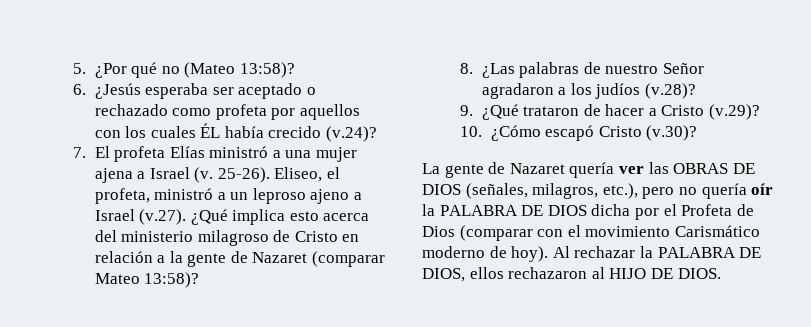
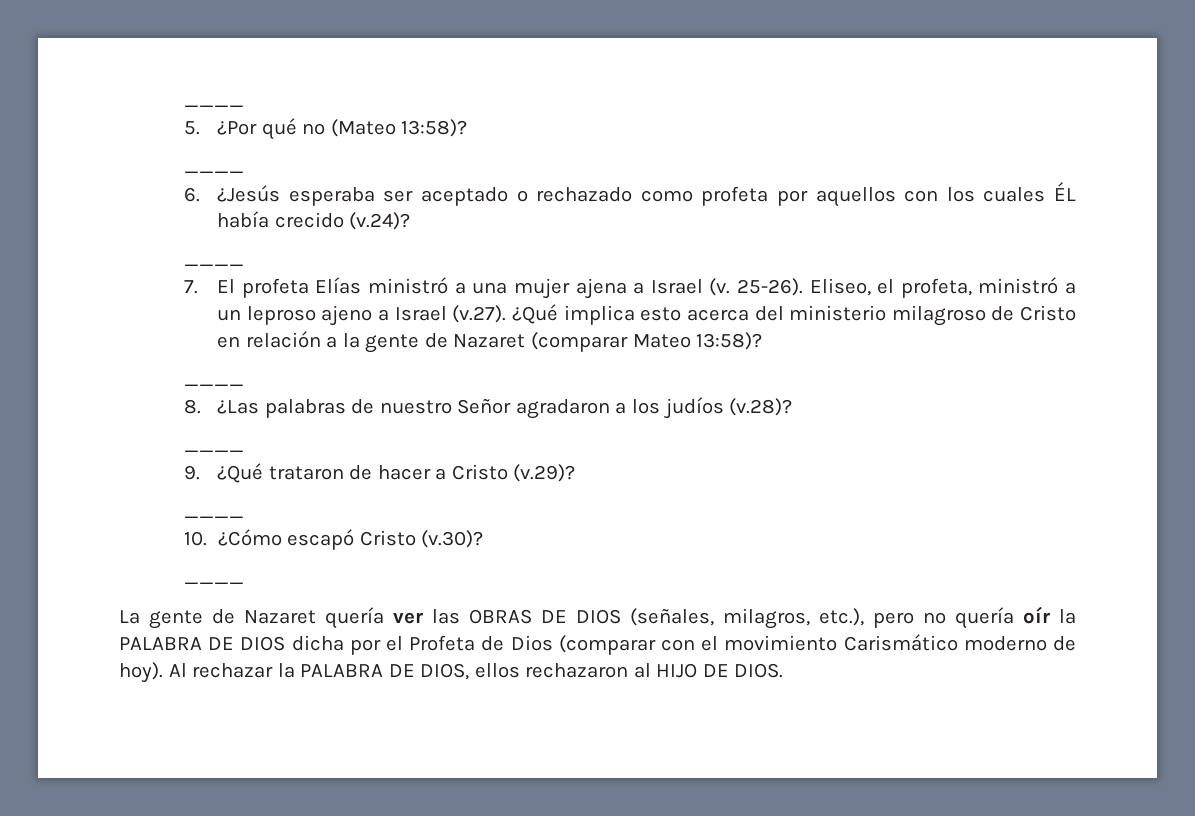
(73, 68) none -> [184,105,245,107] ____ //
(295, 70) none -> [184,171,245,173] // ____
(378, 134) none -> [184,264,245,266] // ____
(200, 280) none -> [184,384,245,386] // ____
(696, 91) none -> [184,450,245,452] // ____
(761, 112) none -> [184,516,245,518] // ____
(698, 133) none -> [184,582,245,584] // ____

